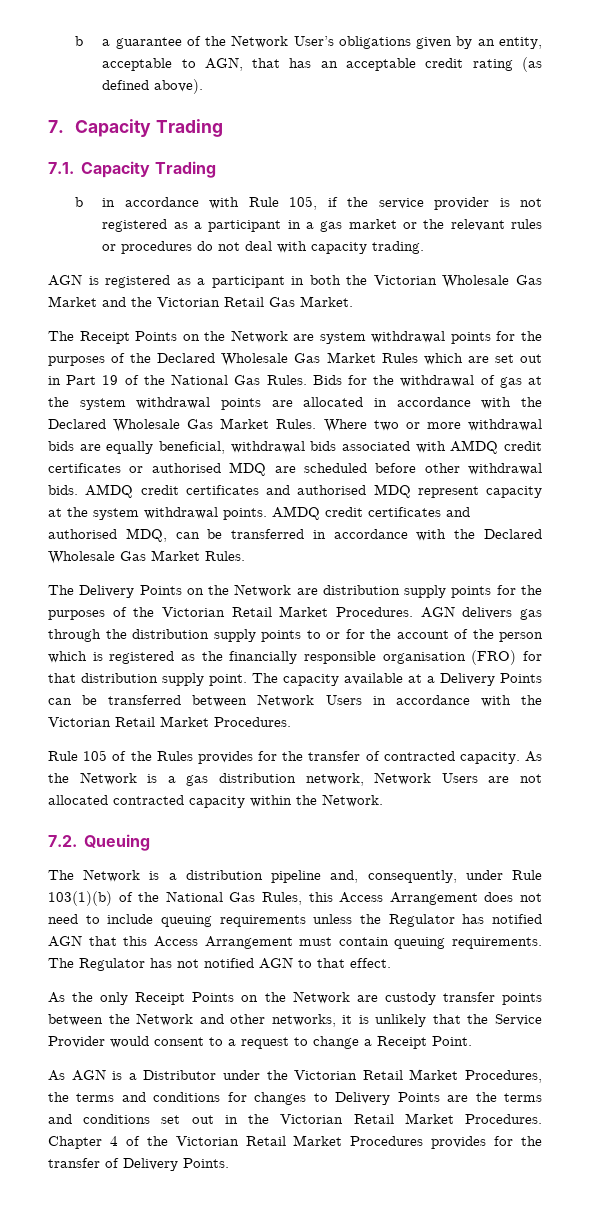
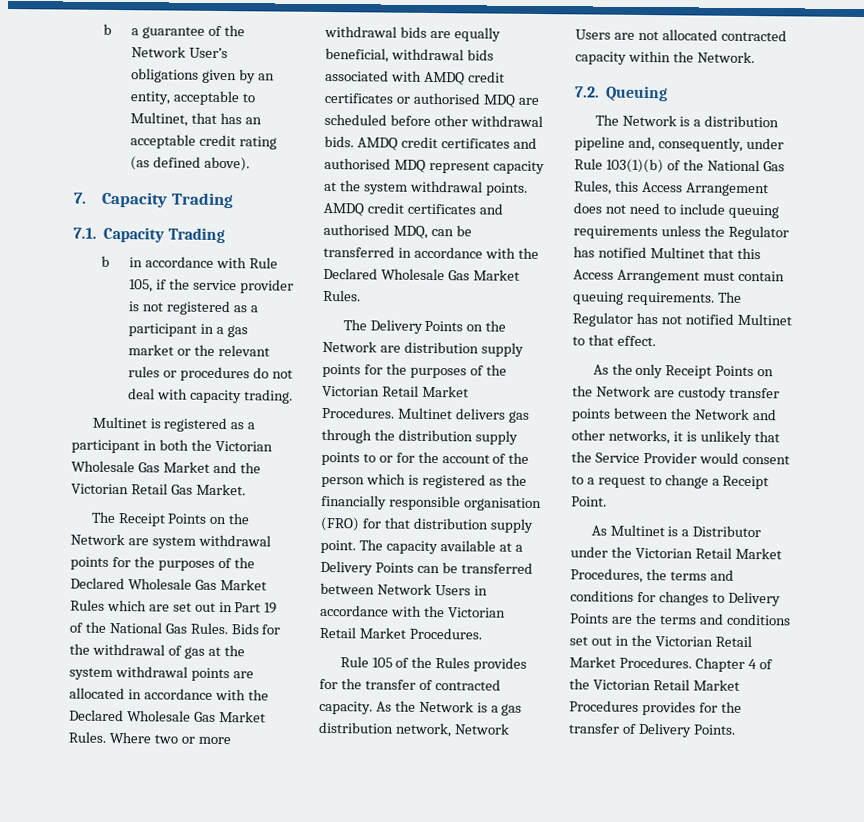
[204,57,243,71] AGN, -> [129,112,188,127] Multinet,
[48,274,82,286] AGN -> [91,416,147,429] Multinet
[420,606,455,618] AGN -> [396,407,453,420] Multinet
[48,935,82,947] AGN -> [649,247,705,259] Multinet
[259,957,293,969] AGN -> [736,313,792,326] Multinet
[71,1069,106,1081] AGN -> [609,524,665,537] Multinet

